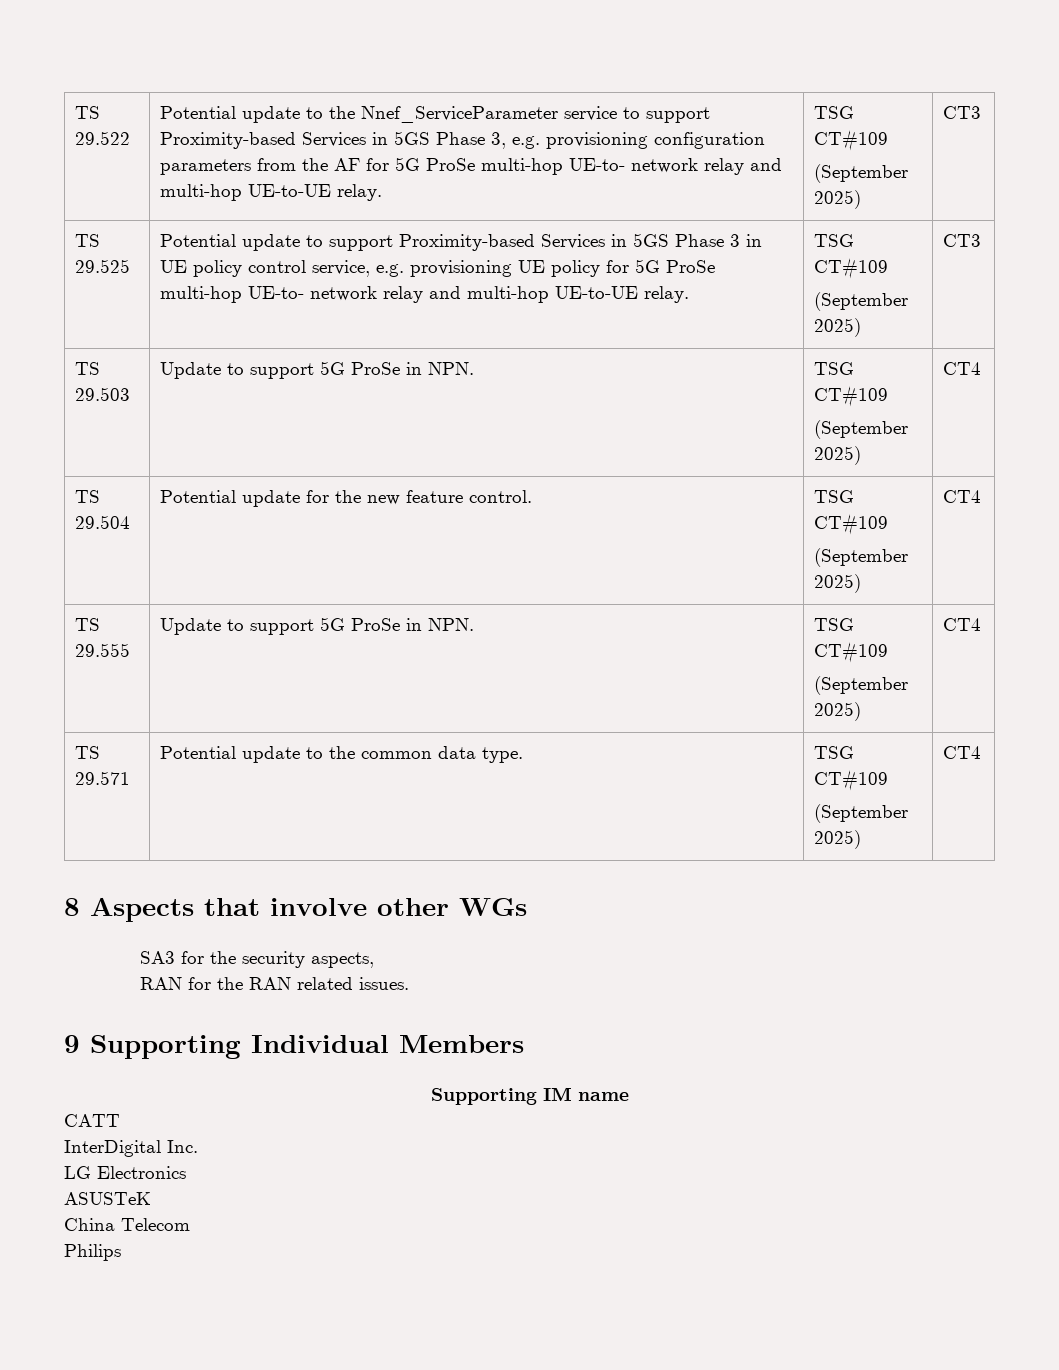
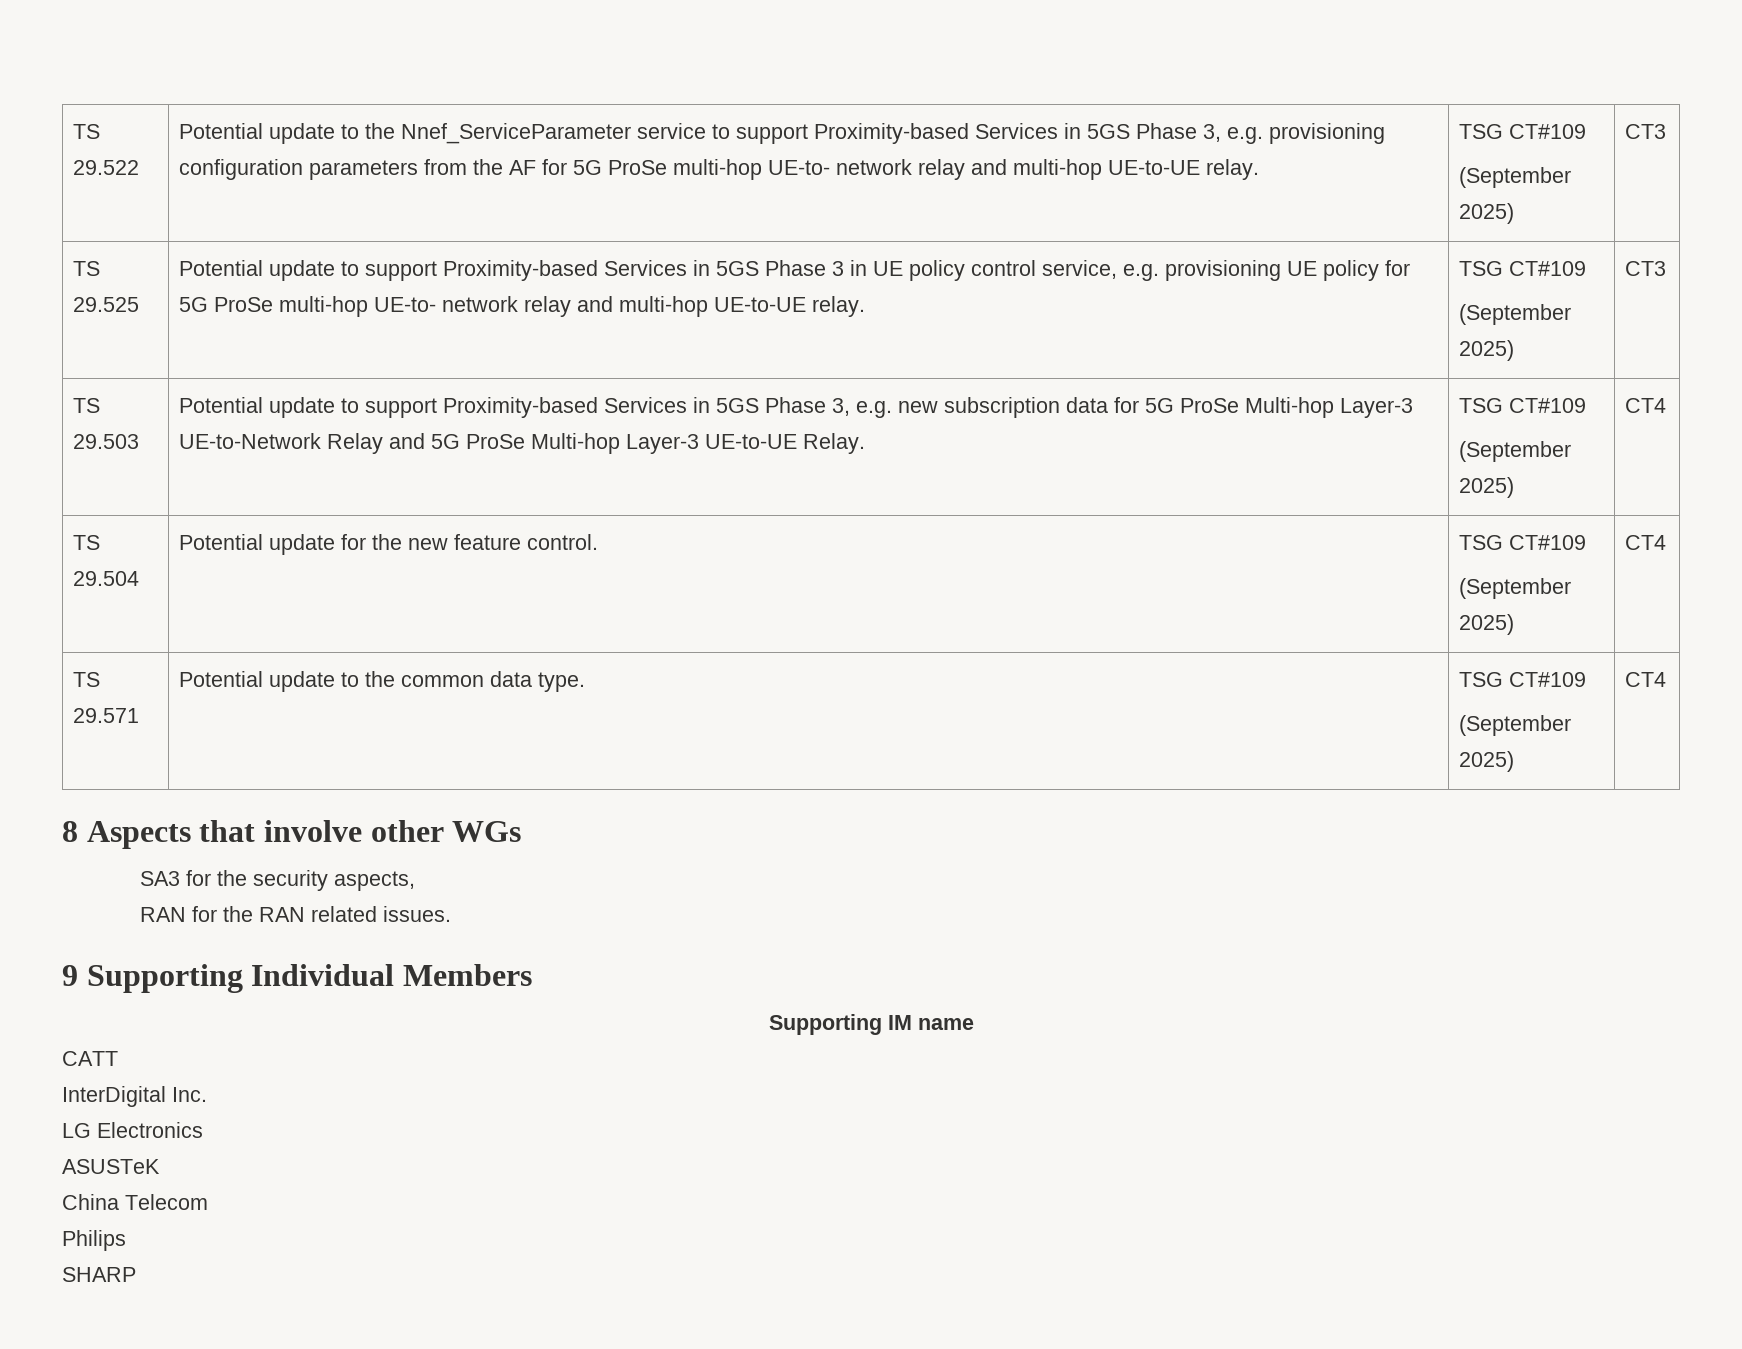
[160,361,475,379] Update to support 5G ProSe in NPN. -> [179,397,1414,418] [179,433,866,454] Potential update to support Proximity-based Services in 5GS Phase 3, e.g. new subscription data for 5G ProSe Multi-hop Layer-3 UE-to-Network Relay and 5G ProSe Multi-hop Layer-3 UE-to-UE Relay.
[75,618,101,631] [75,643,131,657] [160,617,475,635] [814,618,855,631] [814,642,889,663] [814,676,909,695] [814,702,862,721] [943,618,982,631] // TS 29.555 | Update to support 5G ProSe in NPN. | TSG CT#109 // (September 2025) | CT4 -> (1667, 542) none
(121, 1252) none -> [62,1267,136,1282] // SHARP

